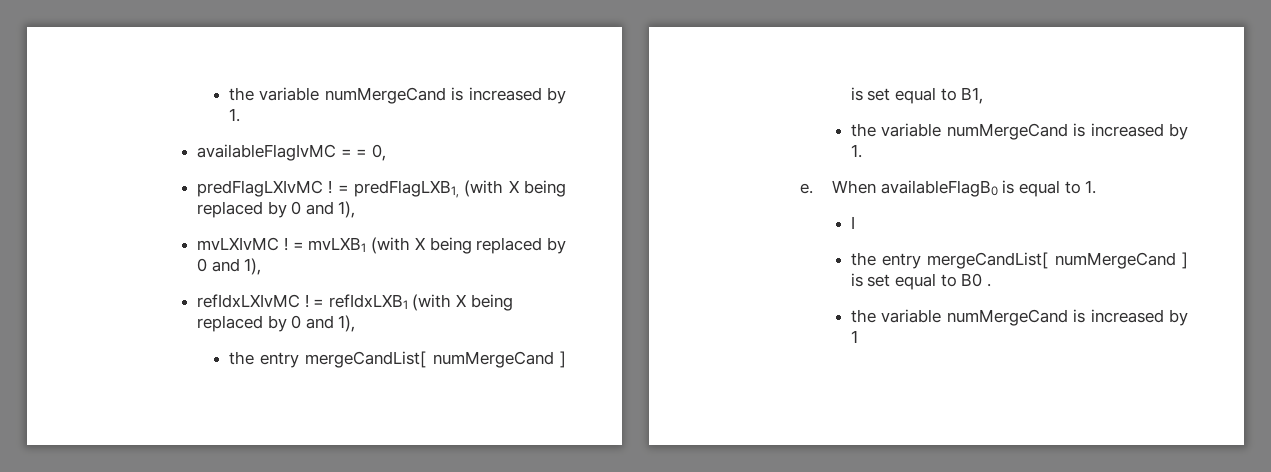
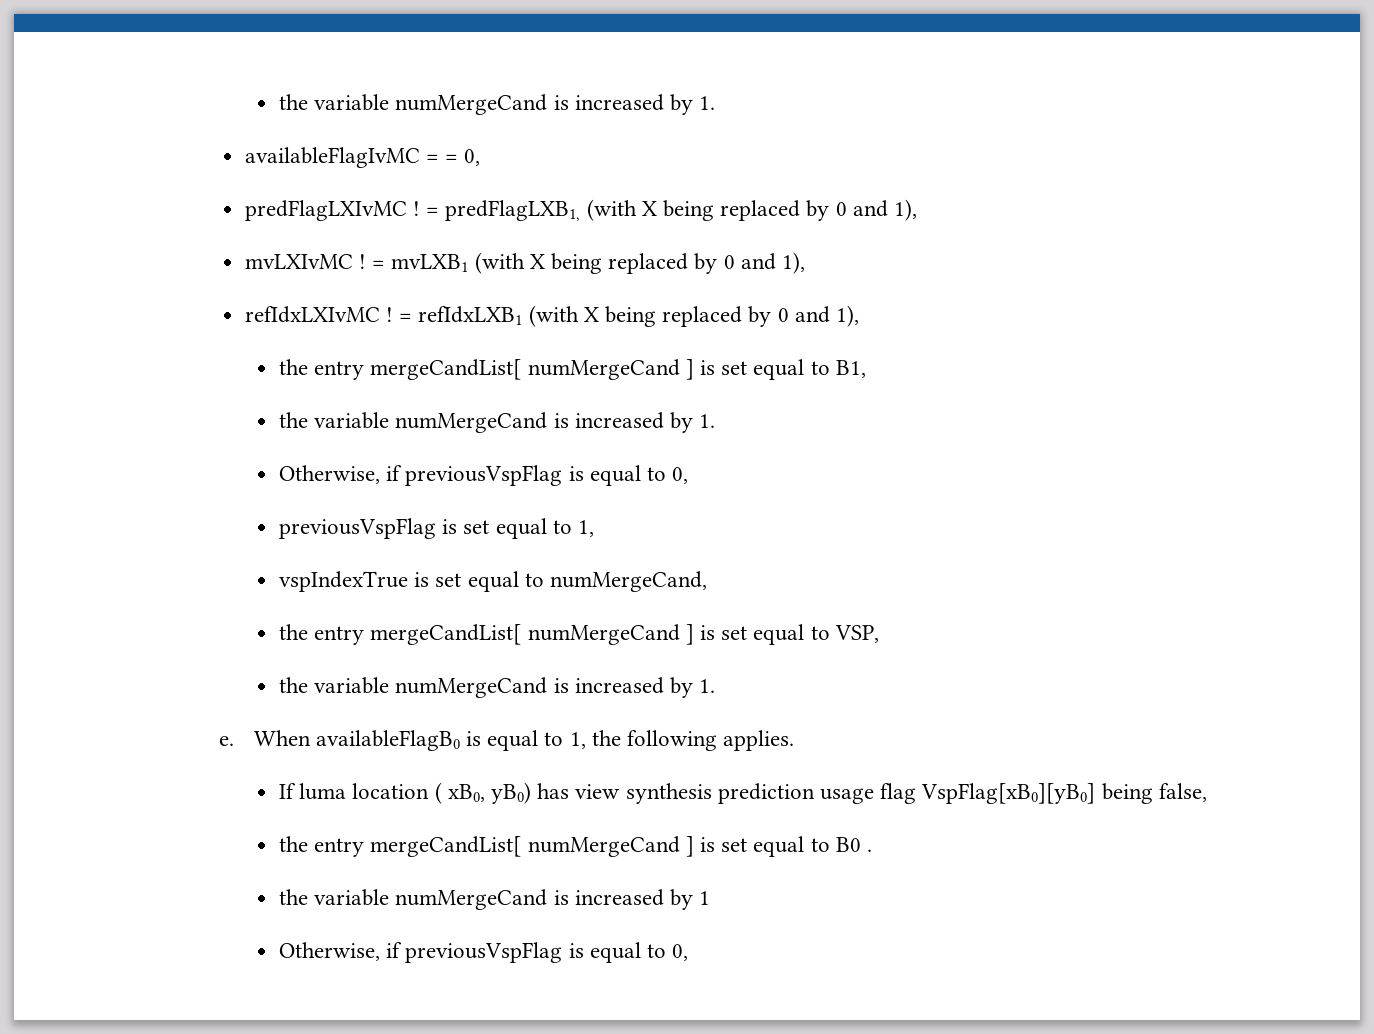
(862, 151) none -> [278,465,689,486] [278,518,594,539] [278,571,707,592] [278,624,879,645] [278,677,716,698] // Otherwise, if previousVspFlag is equal to 0, // previousVspFlag is set equal to 1, // vspIndexTrue is set equal to numMergeCand, // the entry mergeCandList[ numMergeCand ] is set equal to VSP, // the variable numMergeCand is increased by 1.
[1085,180,1097,194] [850,216,855,229] 1. // I -> [569,730,795,751] [278,782,1207,804] 1, the following applies. // If luma location ( xB0, yB0) has view synthesis prediction usage flag VspFlag[xB0][yB0] being false,
(858, 336) none -> [278,942,689,963] // Otherwise, if previousVspFlag is equal to 0,

